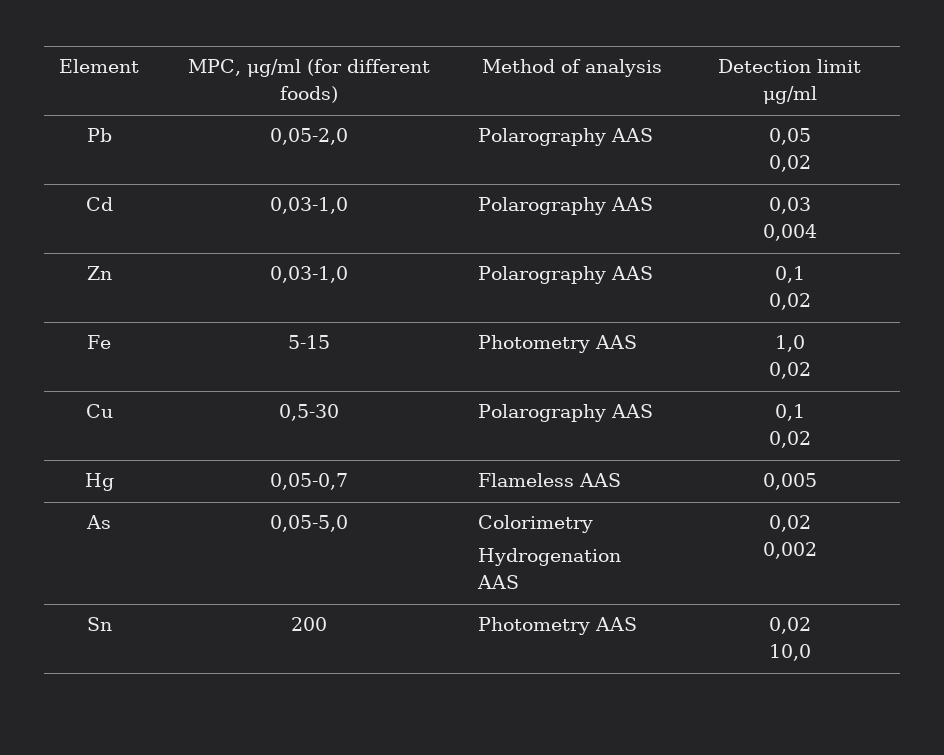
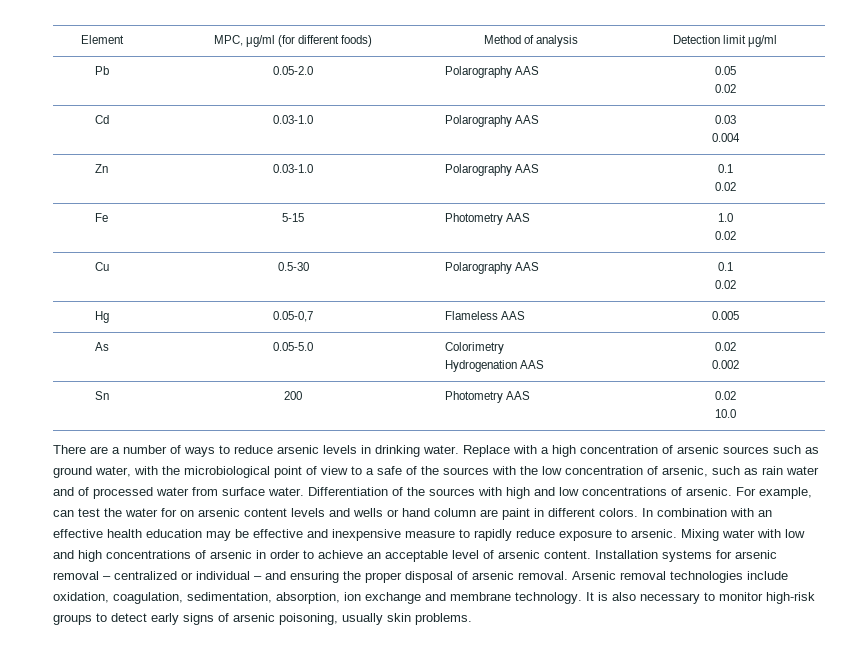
[270,128,348,145] [478,128,654,146] [768,128,811,145] [768,155,811,172] 0,05-2,0 | Polarography AAS | 0,05 // 0,02 -> [273,66,313,75] [444,66,539,78] [714,66,736,75] [714,84,736,93] 0.05-2.0 | Polarography AAS | 0.05 // 0.02
[270,197,348,214] [478,197,654,215] [768,197,811,214] [762,224,817,241] 0,03-1,0 | Polarography AAS | 0,03 // 0,004 -> [273,115,313,124] [444,115,539,127] [714,115,736,124] [711,133,740,142] 0.03-1.0 | Polarography AAS | 0.03 // 0.004
[270,266,348,283] [478,266,654,284] [774,266,805,283] [768,293,811,310] 0,03-1,0 | Polarography AAS | 0,1 // 0,02 -> [273,164,313,173] [444,164,539,176] [717,164,733,173] [714,182,736,191] 0.03-1.0 | Polarography AAS | 0.1 // 0.02
[774,335,805,352] [768,362,811,379] 1,0 // 0,02 -> [717,213,733,222] [714,231,736,240] 1.0 // 0.02
[279,404,339,421] [478,404,654,422] [774,404,805,421] [768,431,811,448] 0,5-30 | Polarography AAS | 0,1 // 0,02 -> [277,262,309,271] [444,262,539,274] [717,262,733,271] [714,280,736,289] 0.5-30 | Polarography AAS | 0.1 // 0.02
[270,473,348,490] 0,05-0,7 -> [273,311,313,322] 0.05-0,7
[762,473,817,490] 0,005 -> [711,311,739,320] 0.005
[270,515,348,532] 0,05-5,0 -> [273,342,313,351] 0.05-5.0
[768,515,811,532] [762,542,817,559] 0,02 // 0,002 -> [714,342,736,351] [711,360,739,369] 0.02 // 0.002
[768,617,811,634] [768,644,811,661] 0,02 // 10,0 -> [714,391,736,400] [714,409,736,418] [53,445,819,457] [53,466,819,478] [53,487,812,499] [53,508,772,520] [53,529,805,541] [53,550,777,562] [53,571,788,583] [53,592,815,604] [53,613,472,625] 0.02 // 10.0 // There are a number of ways to reduce arsenic levels in drinking water. Replace with a high concentration of arsenic sources such as ground water, with the microbiological point of view to a safe of the sources with the low concentration of arsenic, such as rain water and of processed water from surface water. Differentiation of the sources with high and low concentrations of arsenic. For example, can test the water for on arsenic content levels and wells or hand column are paint in different colors. In combination with an effective health education may be effective and inexpensive measure to rapidly reduce exposure to arsenic. Mixing water with low and high concentrations of arsenic in order to achieve an acceptable level of arsenic content. Installation systems for arsenic removal – centralized or individual – and ensuring the proper disposal of arsenic removal. Arsenic removal technologies include oxidation, coagulation, sedimentation, absorption, ion exchange and membrane technology. It is also necessary to monitor high-risk groups to detect early signs of arsenic poisoning, usually skin problems.

